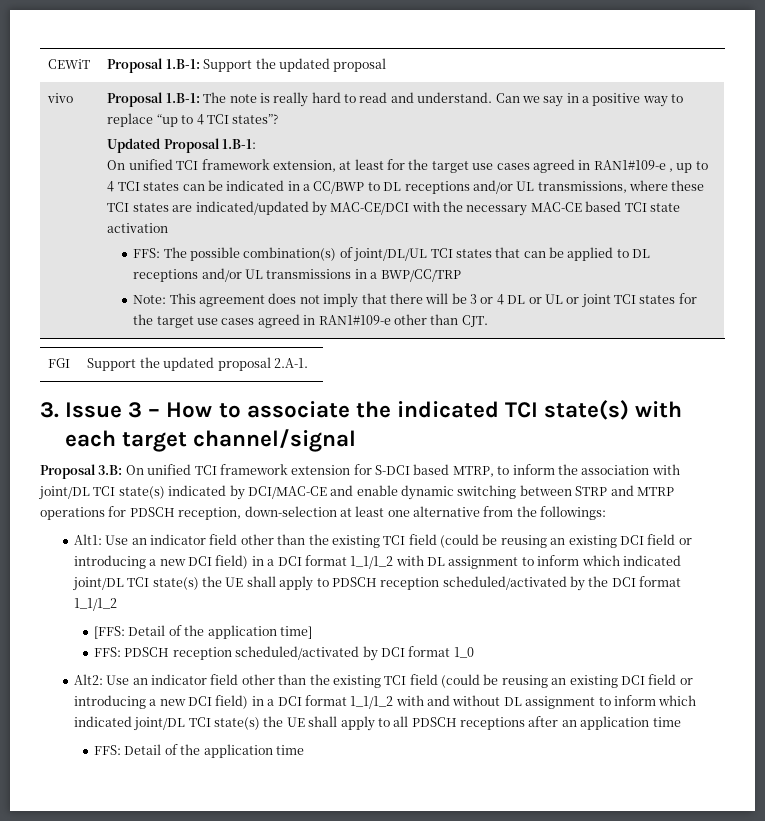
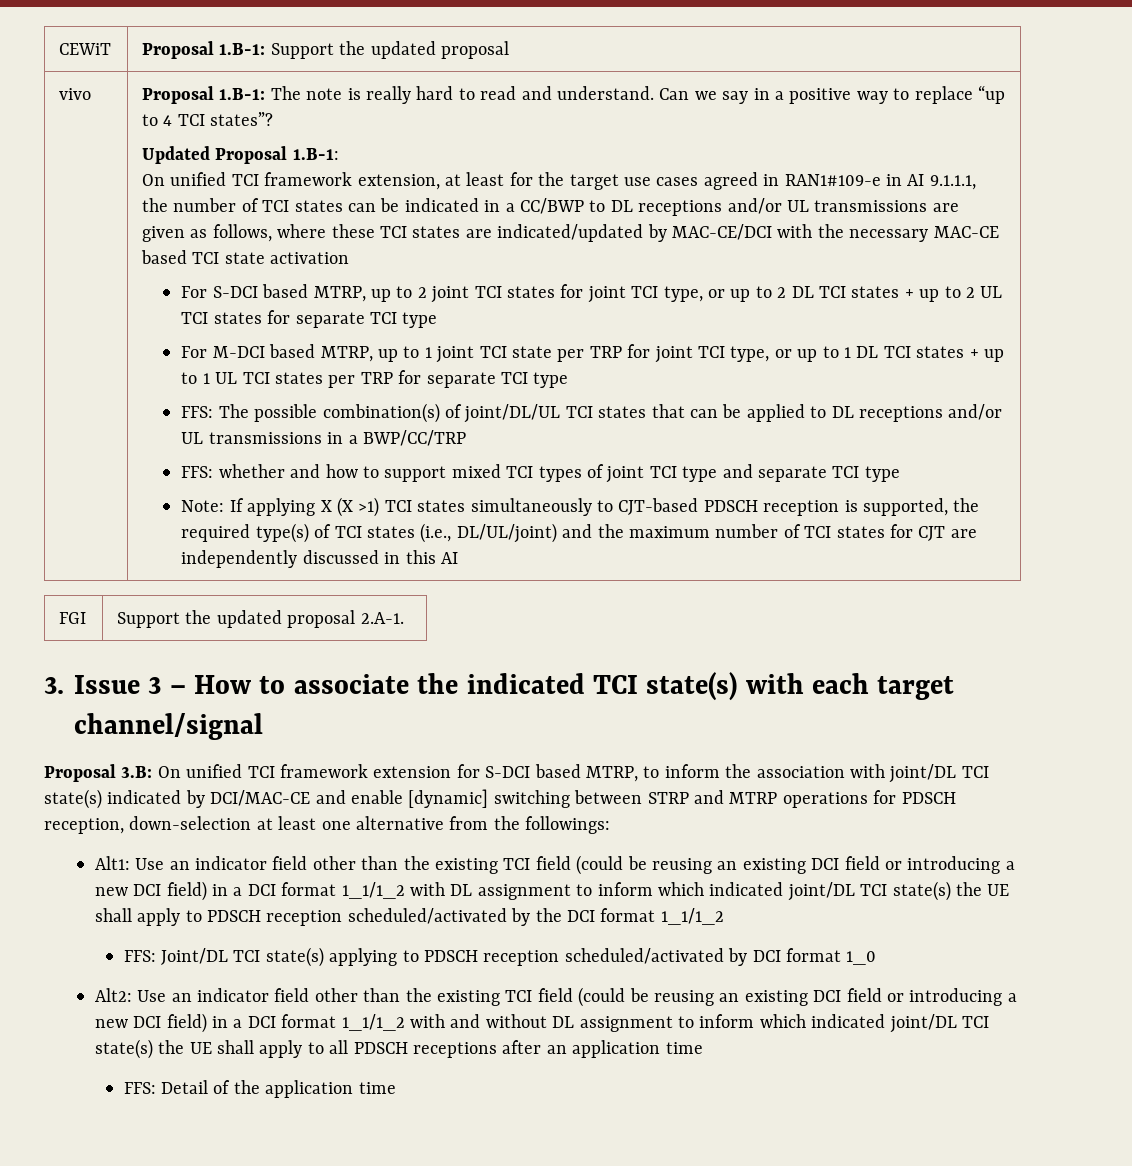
[669,161,708,173] [107,181,115,192] , up to 4 -> [886,174,976,190] [142,198,259,212] in AI 9.1.1.1, the number of
[537,181,627,193] transmissions, -> [814,200,959,212] [142,224,272,242] transmissions are given as follows,
(169, 228) none -> [181,284,1003,303] [181,310,438,328] [181,344,1004,363] [181,370,569,388] // For S-DCI based MTRP, up to 2 joint TCI states for joint TCI type, or up to 2 DL TCI states + up to 2 UL TCI states for separate TCI type // For M-DCI based MTRP, up to 1 joint TCI state per TRP for joint TCI type, or up to 1 DL TCI states + up to 1 UL TCI states per TRP for separate TCI type
[133,293,697,308] [133,314,488,328] Note: This agreement does not imply that there will be 3 or 4 DL or UL or joint TCI states for the target use cases agreed in RAN1#109-e other than CJT. -> [181,464,900,483] [181,497,980,517] [181,523,977,543] [181,550,458,568] FFS: whether and how to support mixed TCI types of joint TCI type and separate TCI type // Note: If applying X (X >1) TCI states simultaneously to CJT-based PDSCH reception is supported, the required type(s) of TCI states (i.e., DL/UL/joint) and the maximum number of TCI states for CJT are independently discussed in this AI
[401,485,454,500] dynamic -> [408,789,489,808] [dynamic]
[94,625,312,639] [94,647,122,657] [FFS: Detail of the application time] // FFS: -> [123,947,419,967] FFS: Joint/DL TCI state(s) applying to

